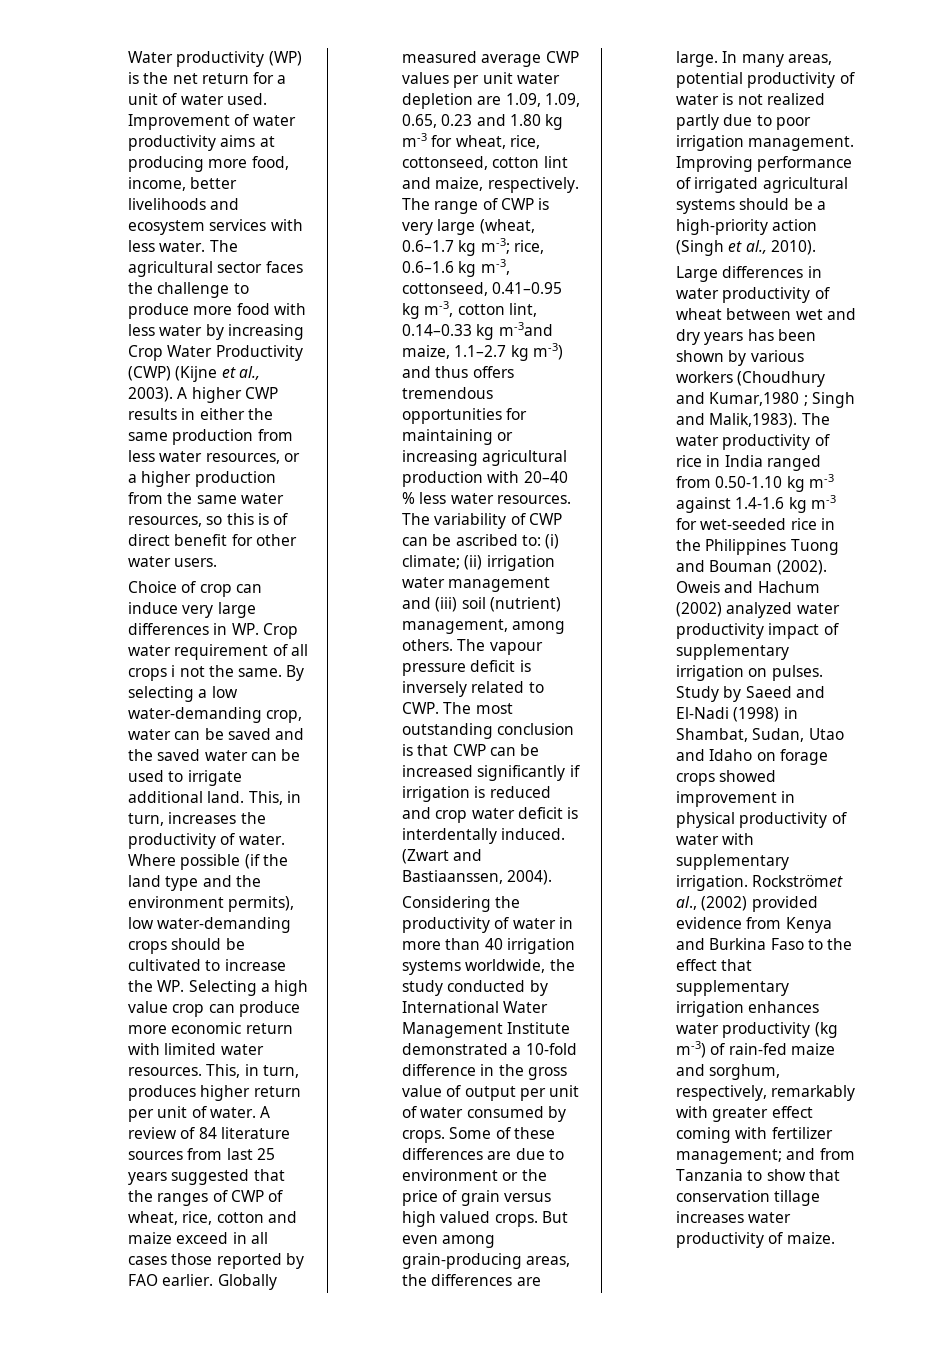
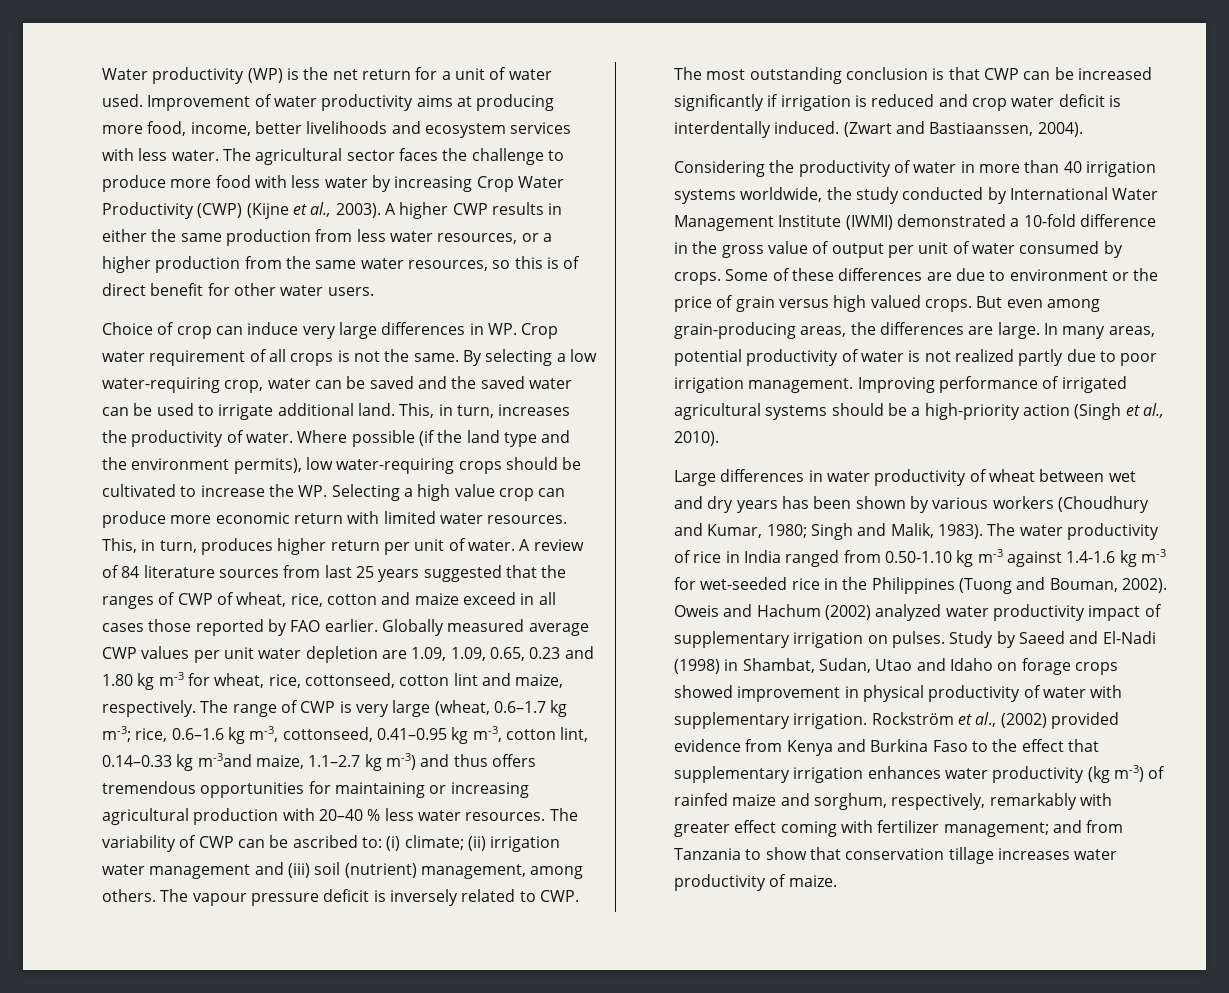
[171,665,176,677] i -> [337,350,350,362] is
[128,707,263,723] water-demanding -> [102,377,221,393] water-requiring
[157,917,292,933] water-demanding -> [336,458,455,474] water-requiring
(571, 1028) none -> [845,215,893,230] (IWMI)
[709,392,855,408] [676,413,798,428] Kumar,1980 ; Singh and Malik,1983). -> [707,523,983,540] Kumar, 1980; Singh and Malik, 1983).
[790,539,839,555] [676,560,827,575] Tuong and Bouman (2002). -> [958,577,1167,594] (Tuong and Bouman, 2002).
[752,875,844,887] Rockströmet -> [871,712,973,725] Rockström et
[728,1043,787,1055] rain-fed -> [674,793,729,806] rainfed

